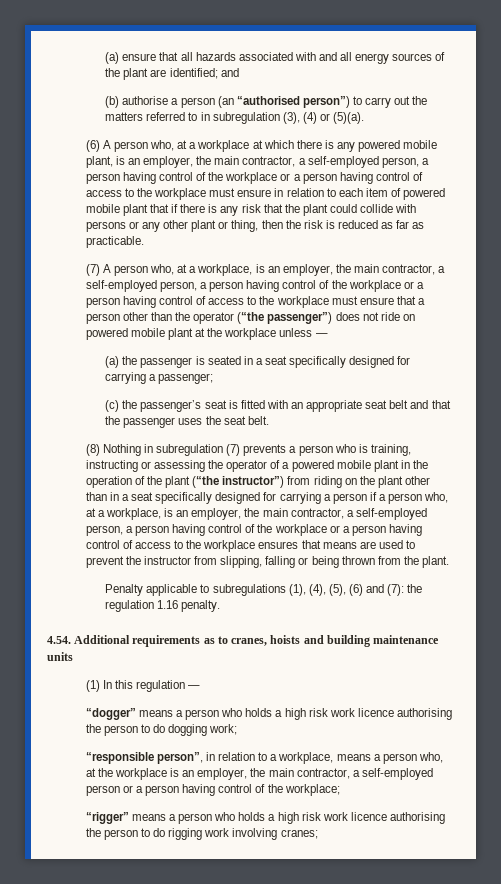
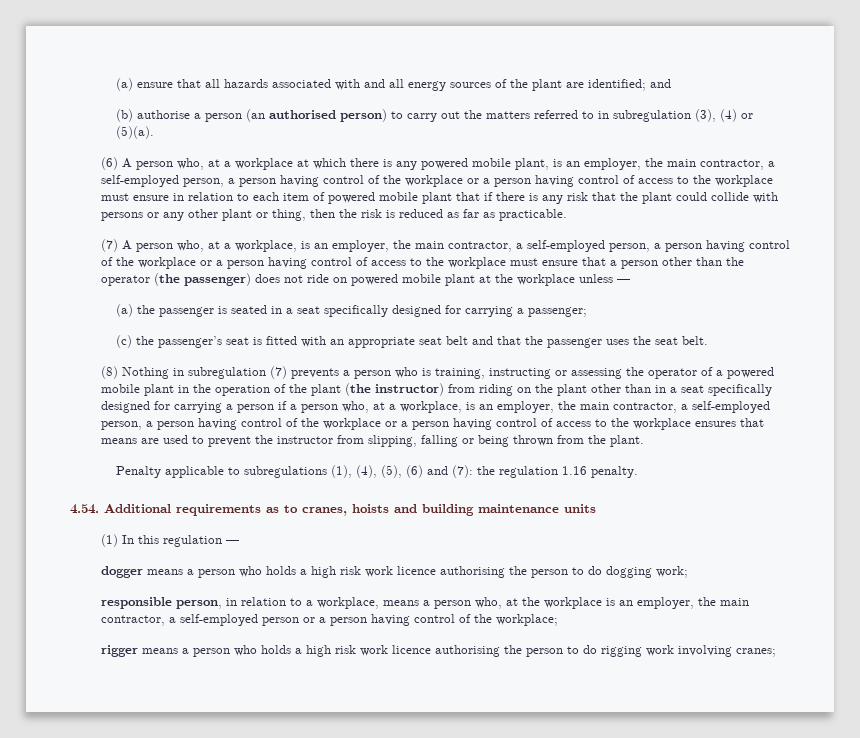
[236,96,350,108] “authorised person”) -> [269,109,388,122] authorised person)
[237,312,333,324] (“the passenger”) -> [153,273,251,286] (the passenger)
[192,476,285,488] (“the instructor”) -> [344,383,444,396] (the instructor)
[85,708,136,720] “dogger” -> [100,566,143,578] dogger
[85,752,203,764] “responsible person”, -> [100,597,222,609] responsible person,
[85,812,129,824] “rigger” -> [100,645,138,657] rigger

